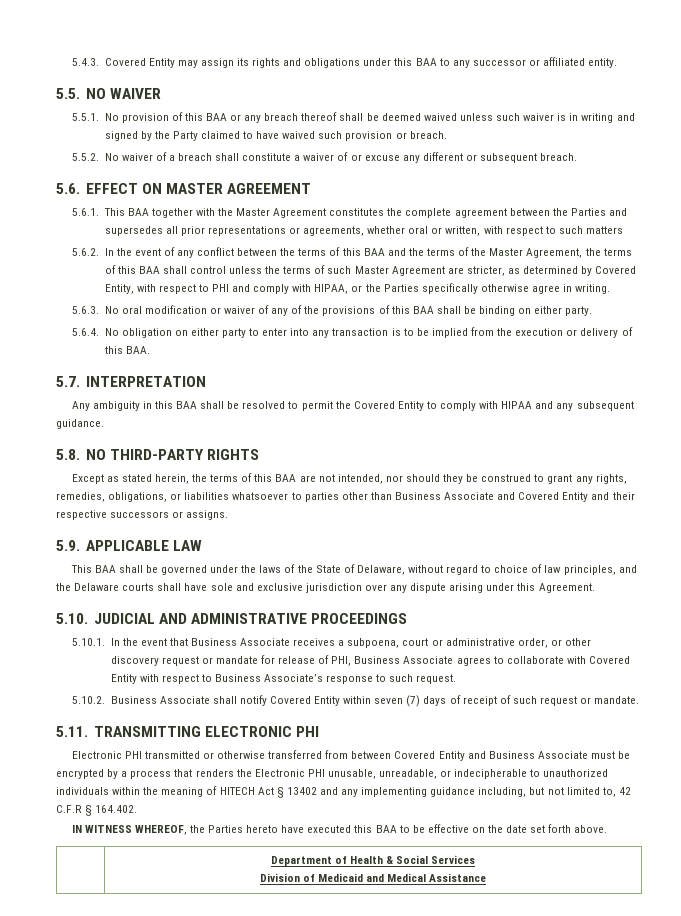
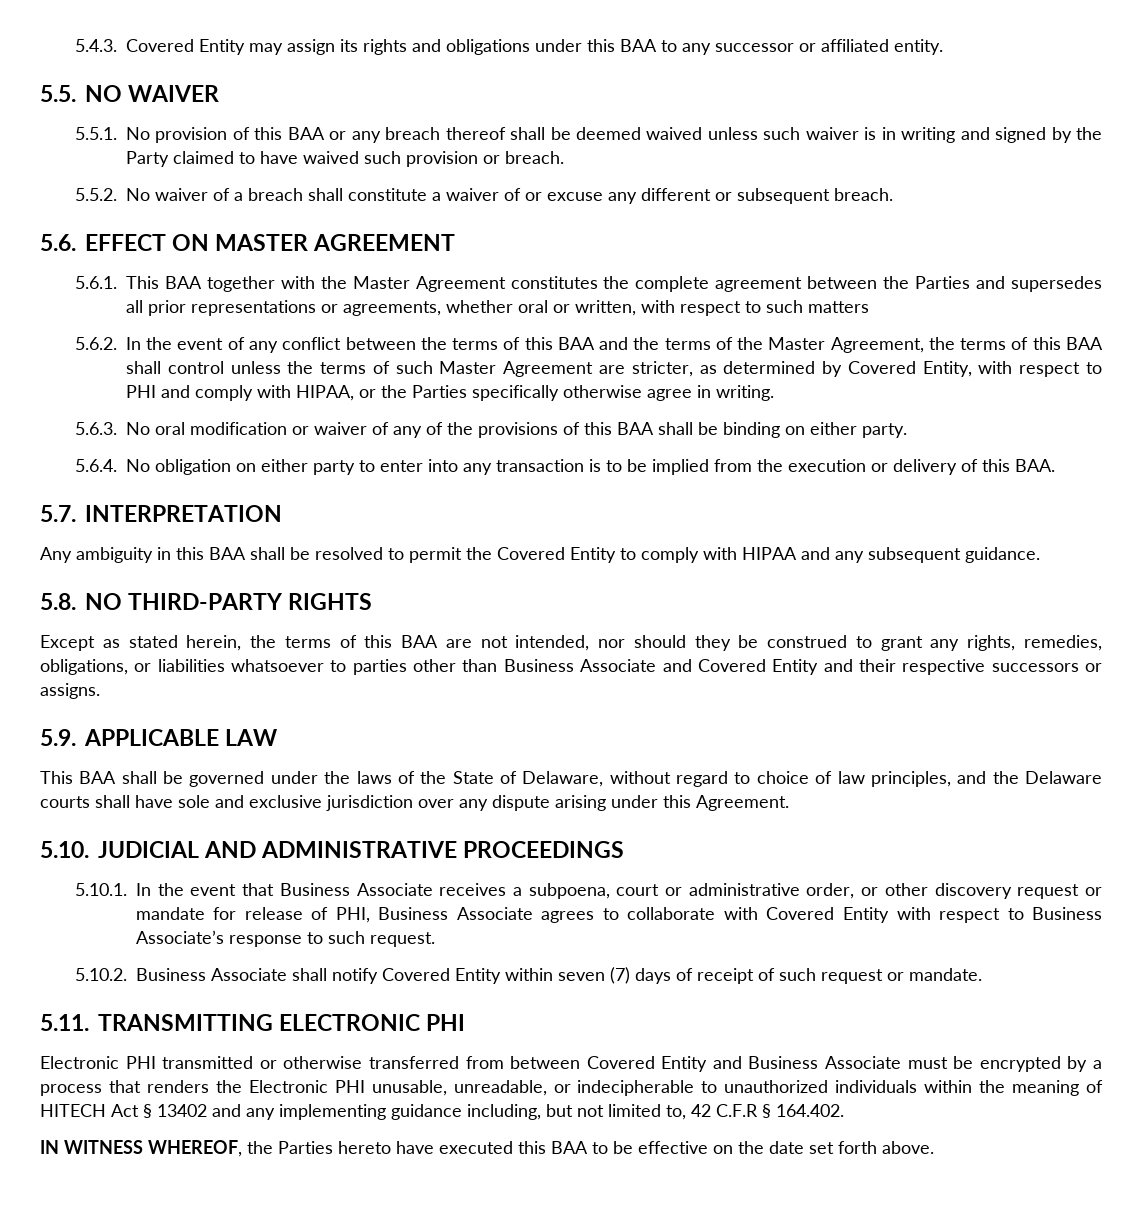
[270,855,476,866] [259,873,487,882] // | Department of Health & Social Services // Division of Medicaid and Medical Assistance -> (934, 1147) none

